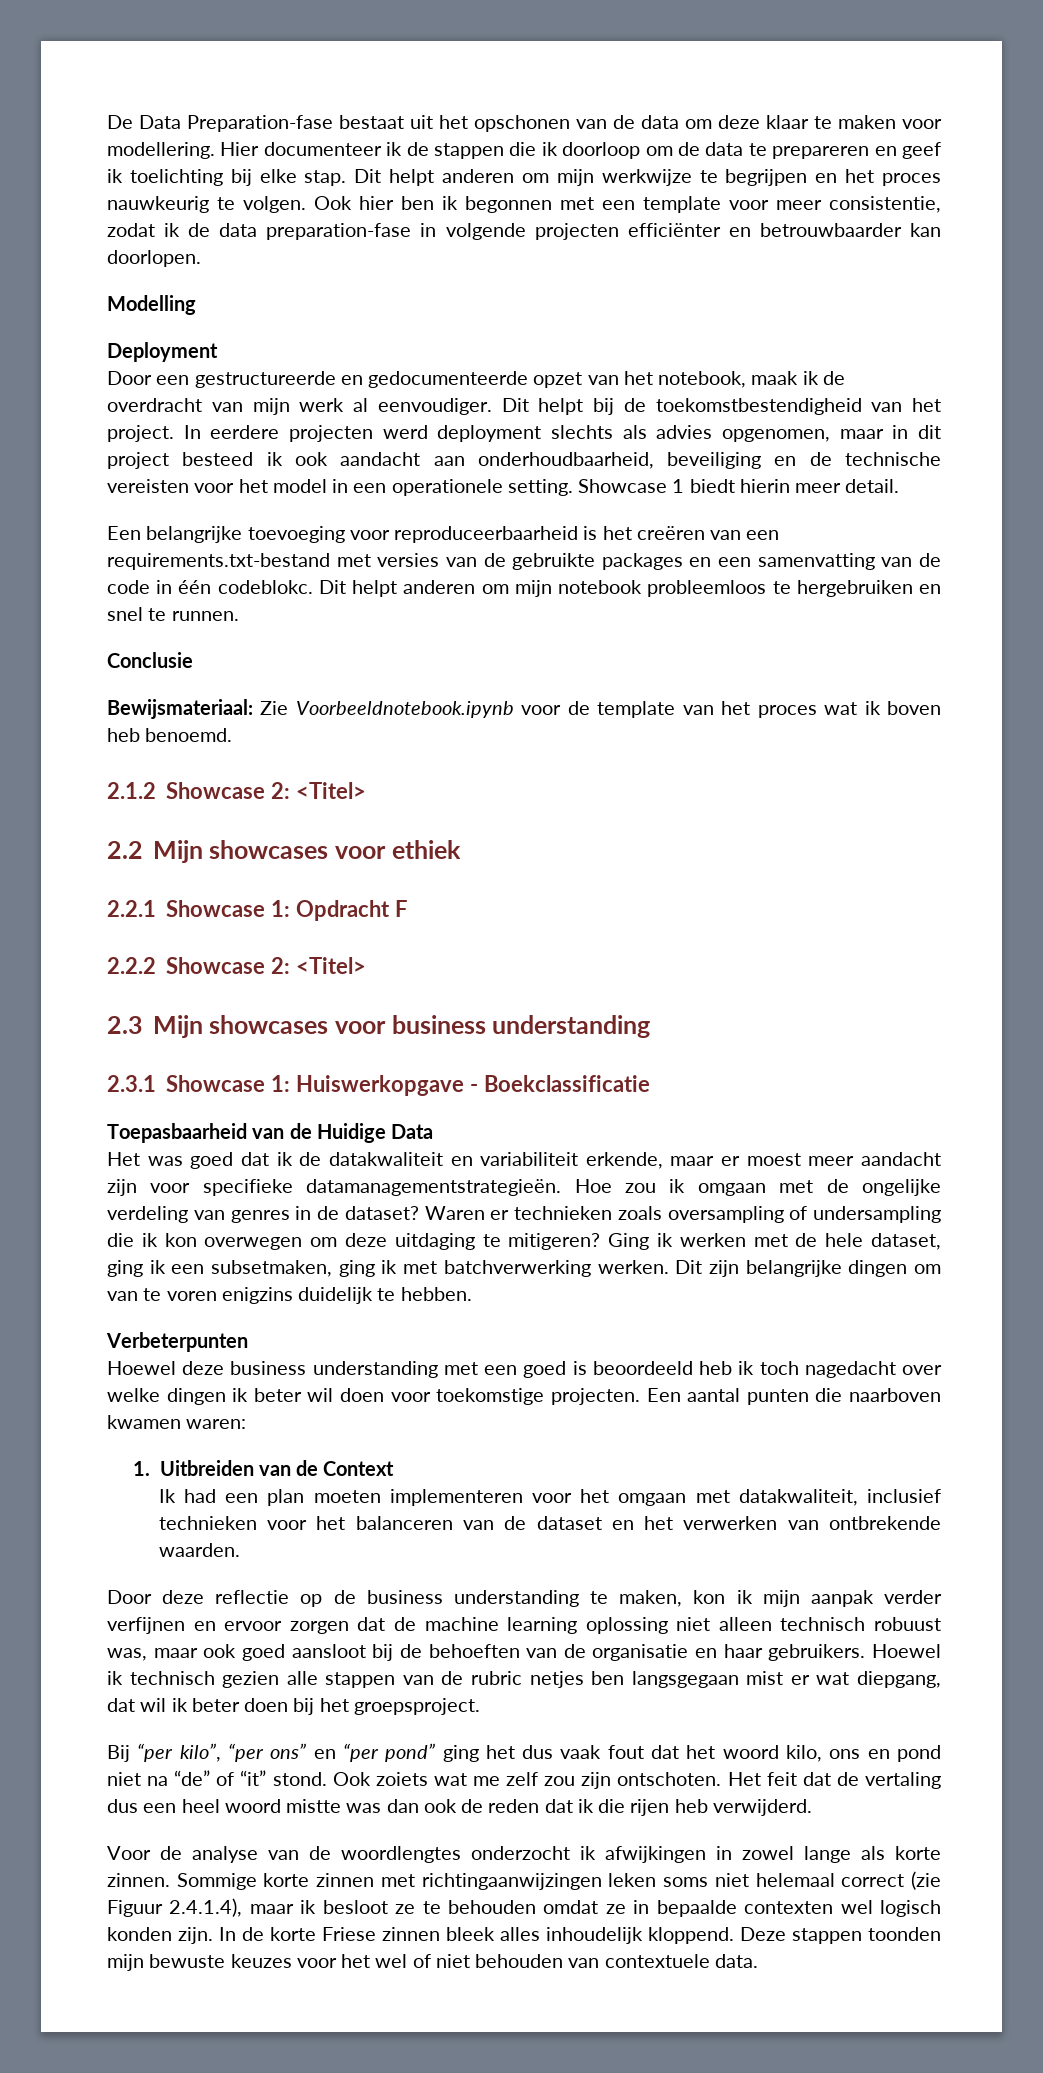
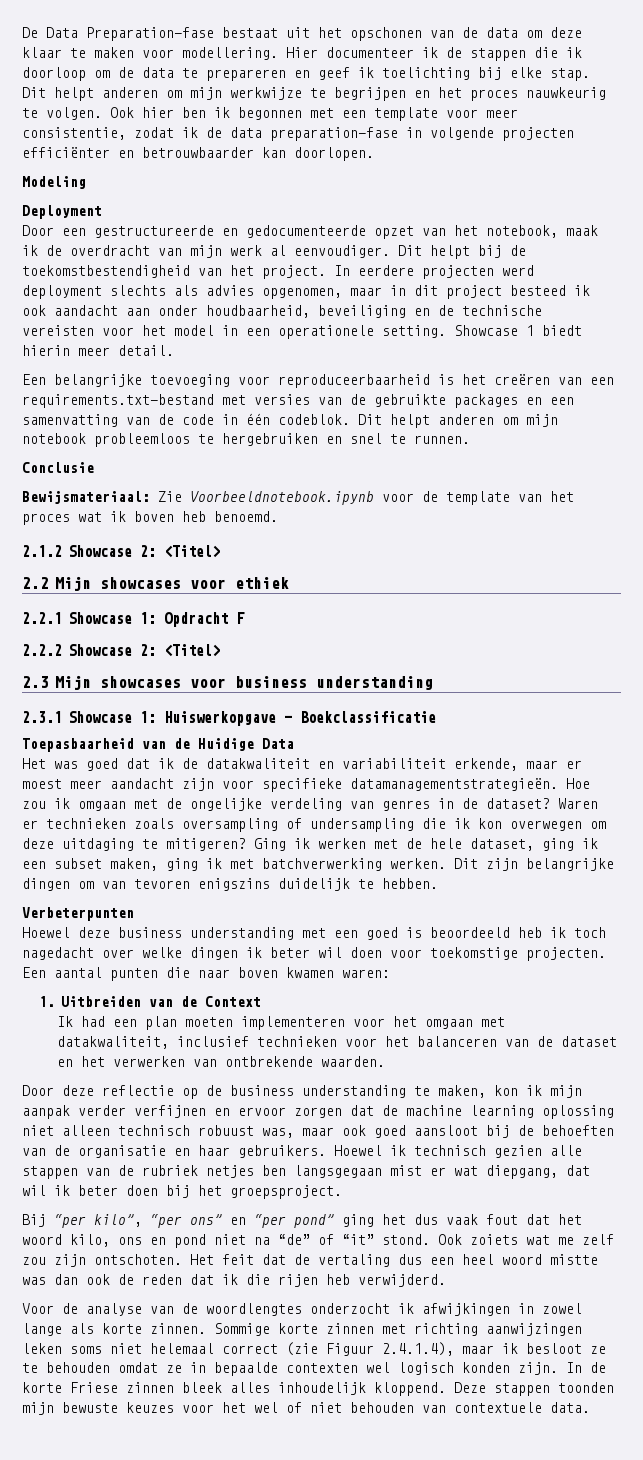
[107,295,196,315] Modelling -> [22,176,86,189] Modeling
[477,452,654,469] onderhoudbaarheid, -> [158,305,310,318] onder houdbaarheid,
[217,580,313,594] codeblokc. -> [278,414,350,425] codeblok.
[211,1260,333,1277] subsetmaken, -> [54,858,158,871] subset maken,
[143,1287,293,1304] te voren enigzins -> [134,878,270,891] tevoren enigszins
[849,1388,942,1402] naarboven -> [198,967,278,978] naar boven
[470,1671,522,1685] rubric -> [142,1165,198,1176] rubriek
[421,1873,602,1890] richtingaanwijzingen -> [414,1323,582,1336] richting aanwijzingen

